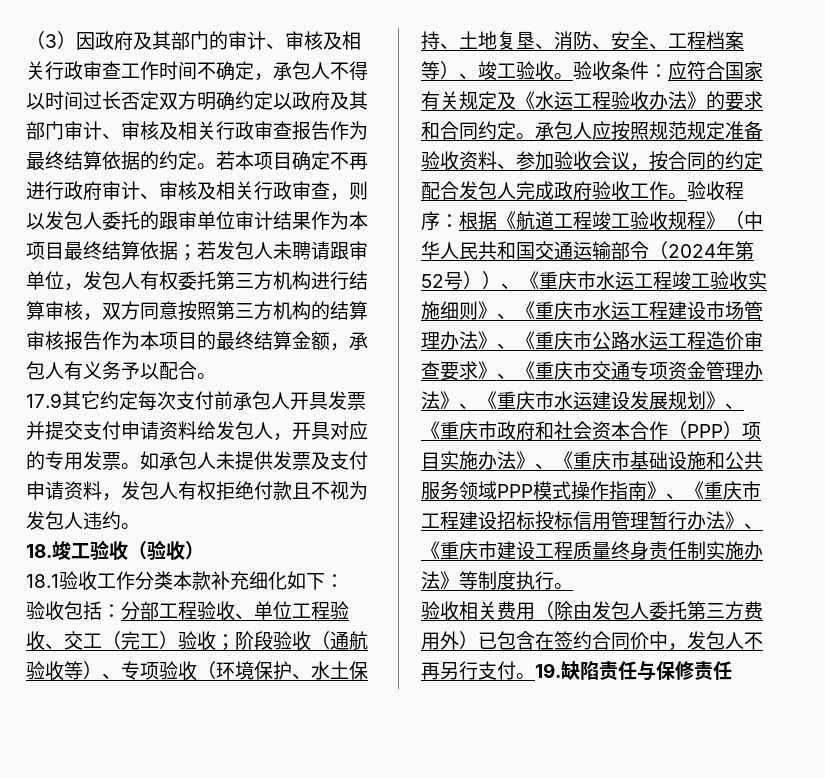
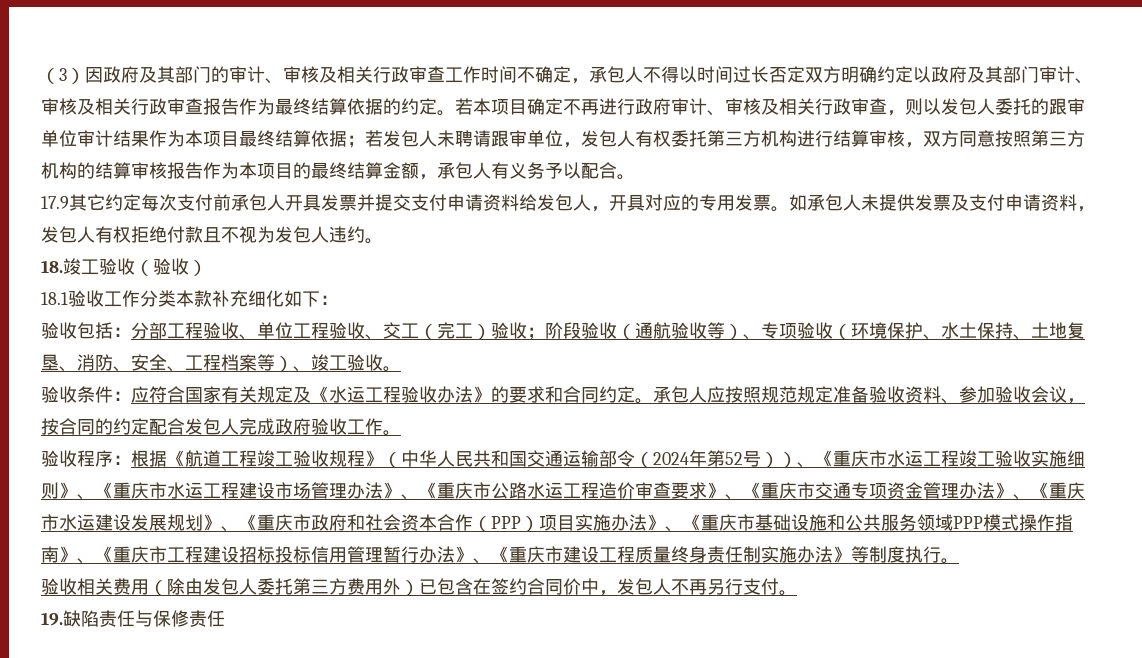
(573, 76) none -> (401, 369) //
(687, 196) none -> (401, 433) //
(535, 676) none -> (797, 593) //

